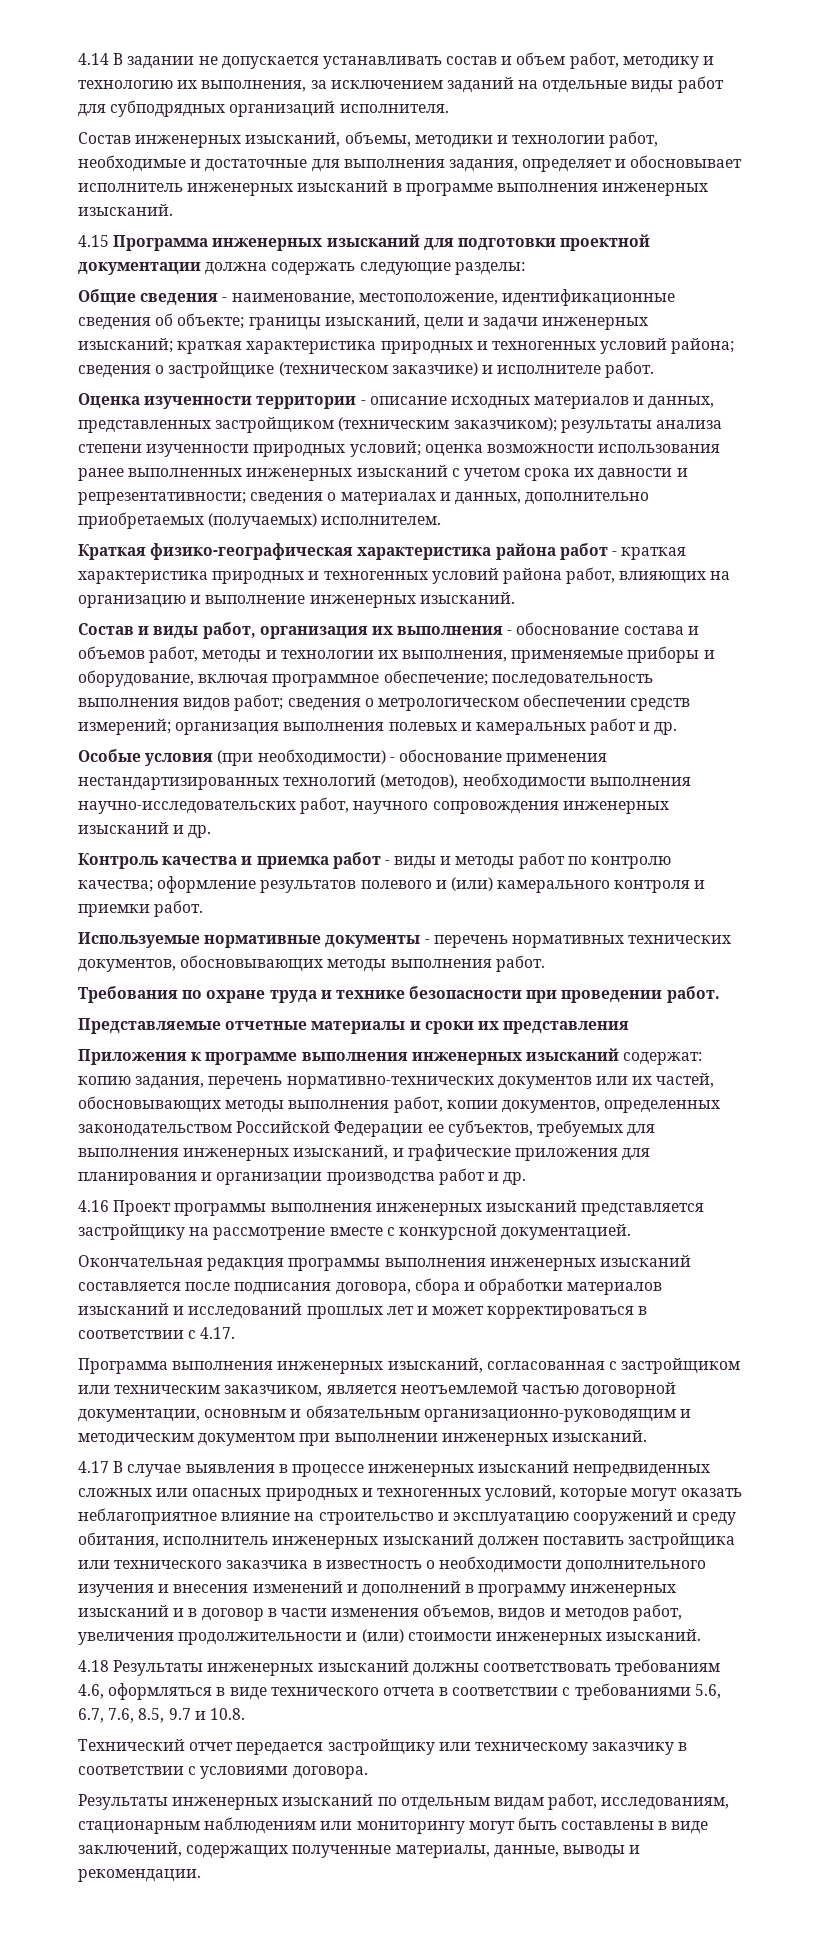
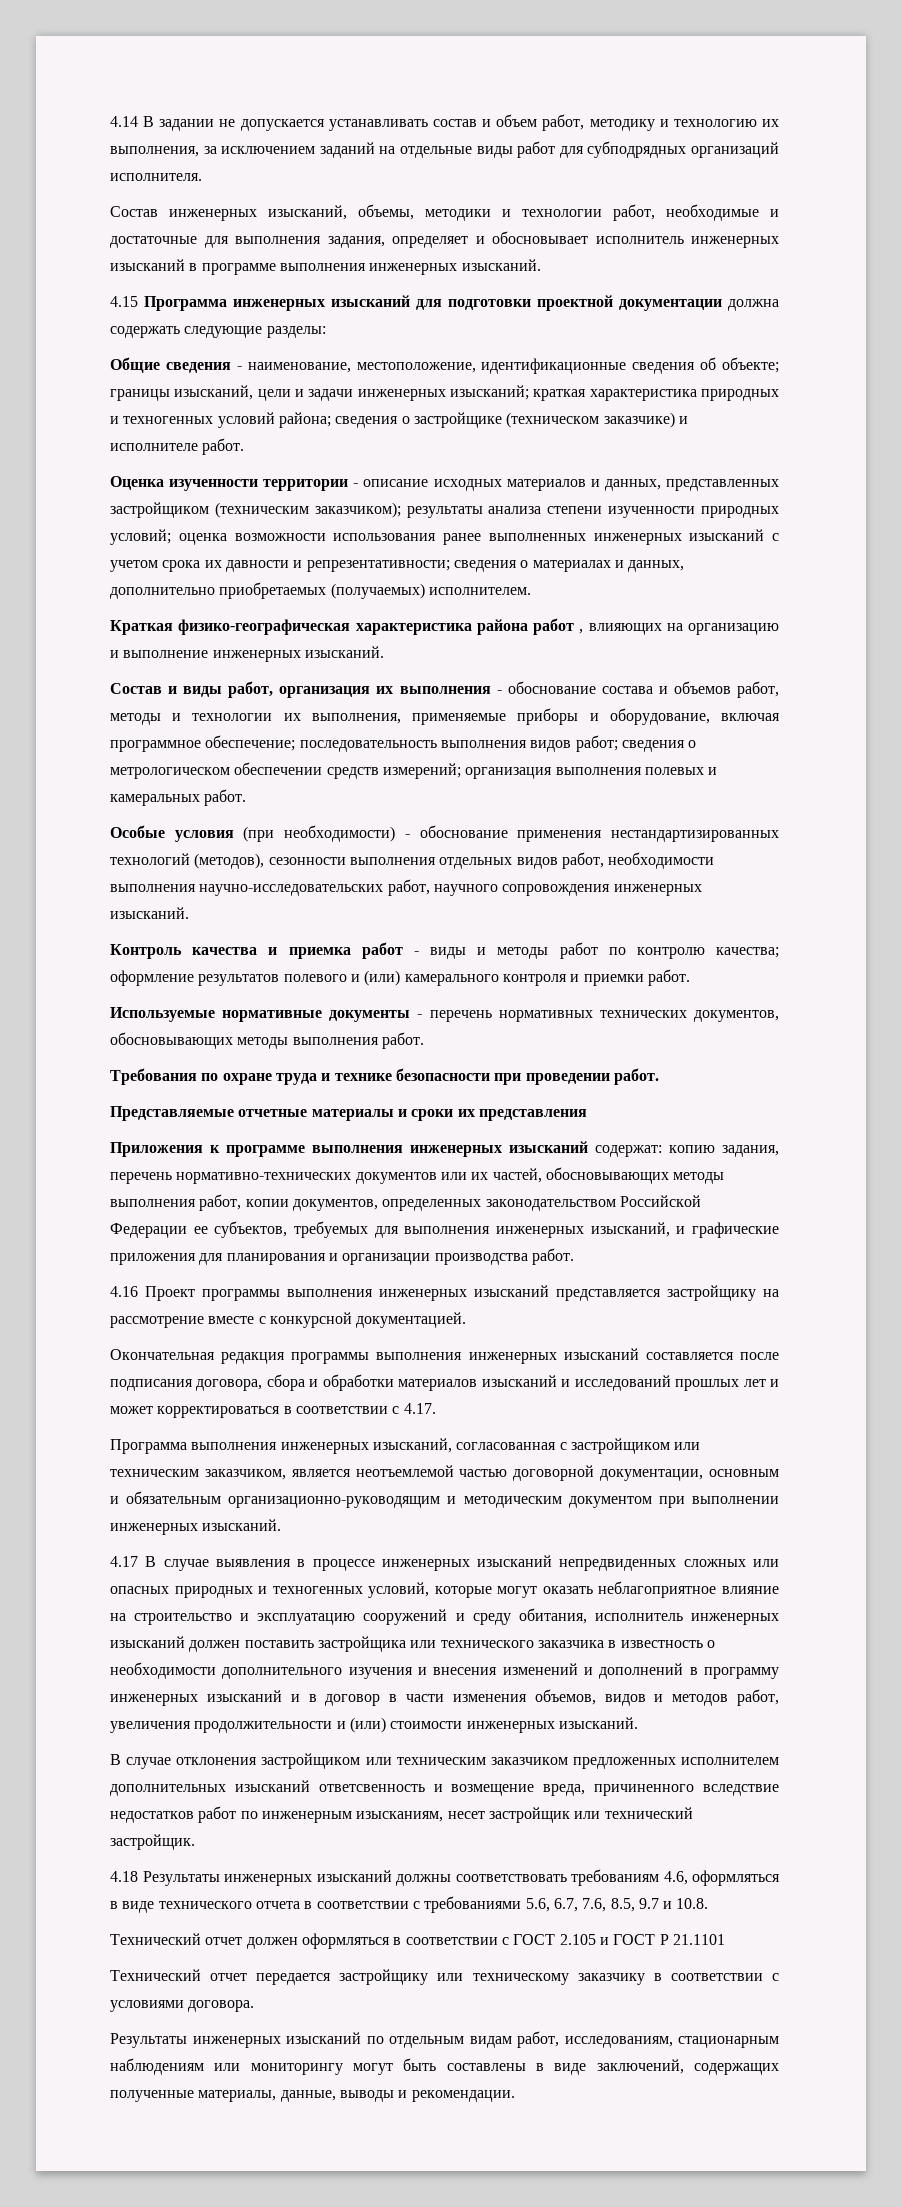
[611,547,687,560] [78,567,616,584] - краткая характеристика природных и техногенных условий района работ, -> [579,629,584,634] ,
[590,718,678,735] работ и др. -> [204,789,247,806] работ.
(459, 782) none -> [268,852,604,869] сезонности выполнения отдельных видов работ,
[78,822,212,838] изысканий и др. -> [110,907,189,919] изысканий.
[438,1168,527,1185] работ и др. -> [531,1248,574,1265] работ.
(702, 1635) none -> [110,1753,779,1769] [110,1780,779,1796] [110,1806,693,1823] [110,1834,195,1850] // В случае отклонения застройщиком или техническим заказчиком предложенных исполнителем дополнительных изысканий ответсвенность и возмещение вреда, причиненного вследствие недостатков работ по инженерным изысканиям, несет застройщик или технический застройщик.
(245, 1714) none -> [110,1933,725,1949] // Технический отчет должен оформляться в соответствии с ГОСТ 2.105 и ГОСТ Р 21.1101

